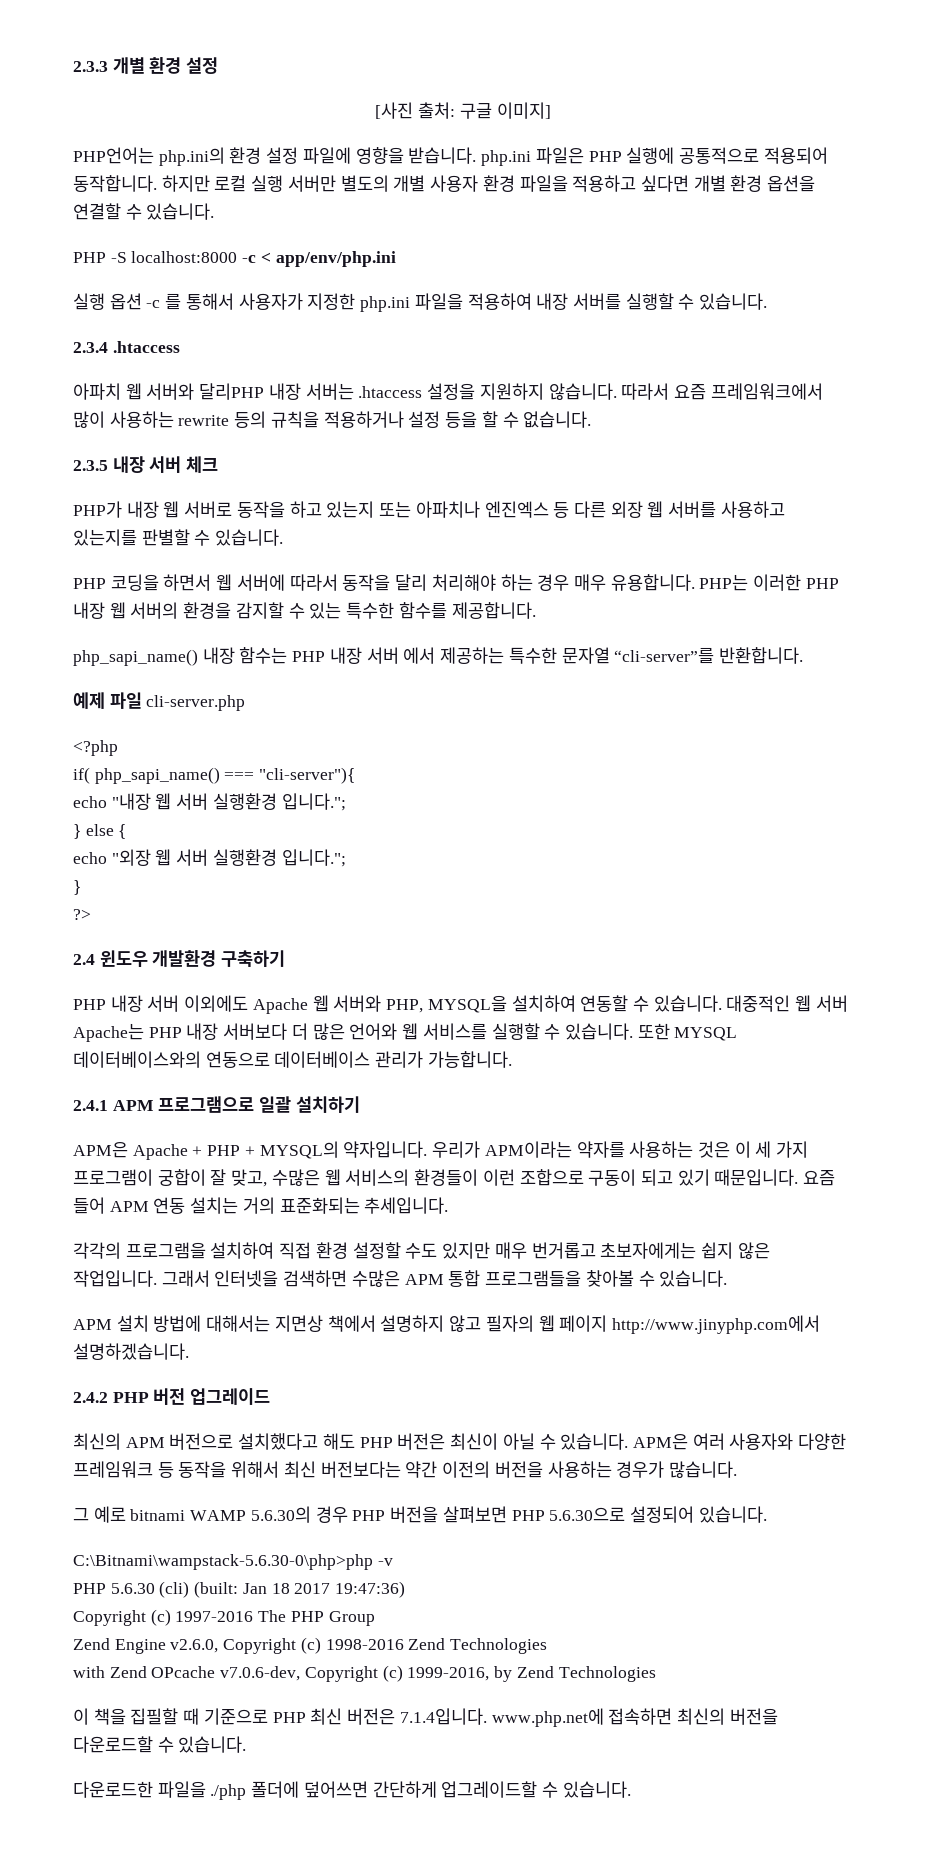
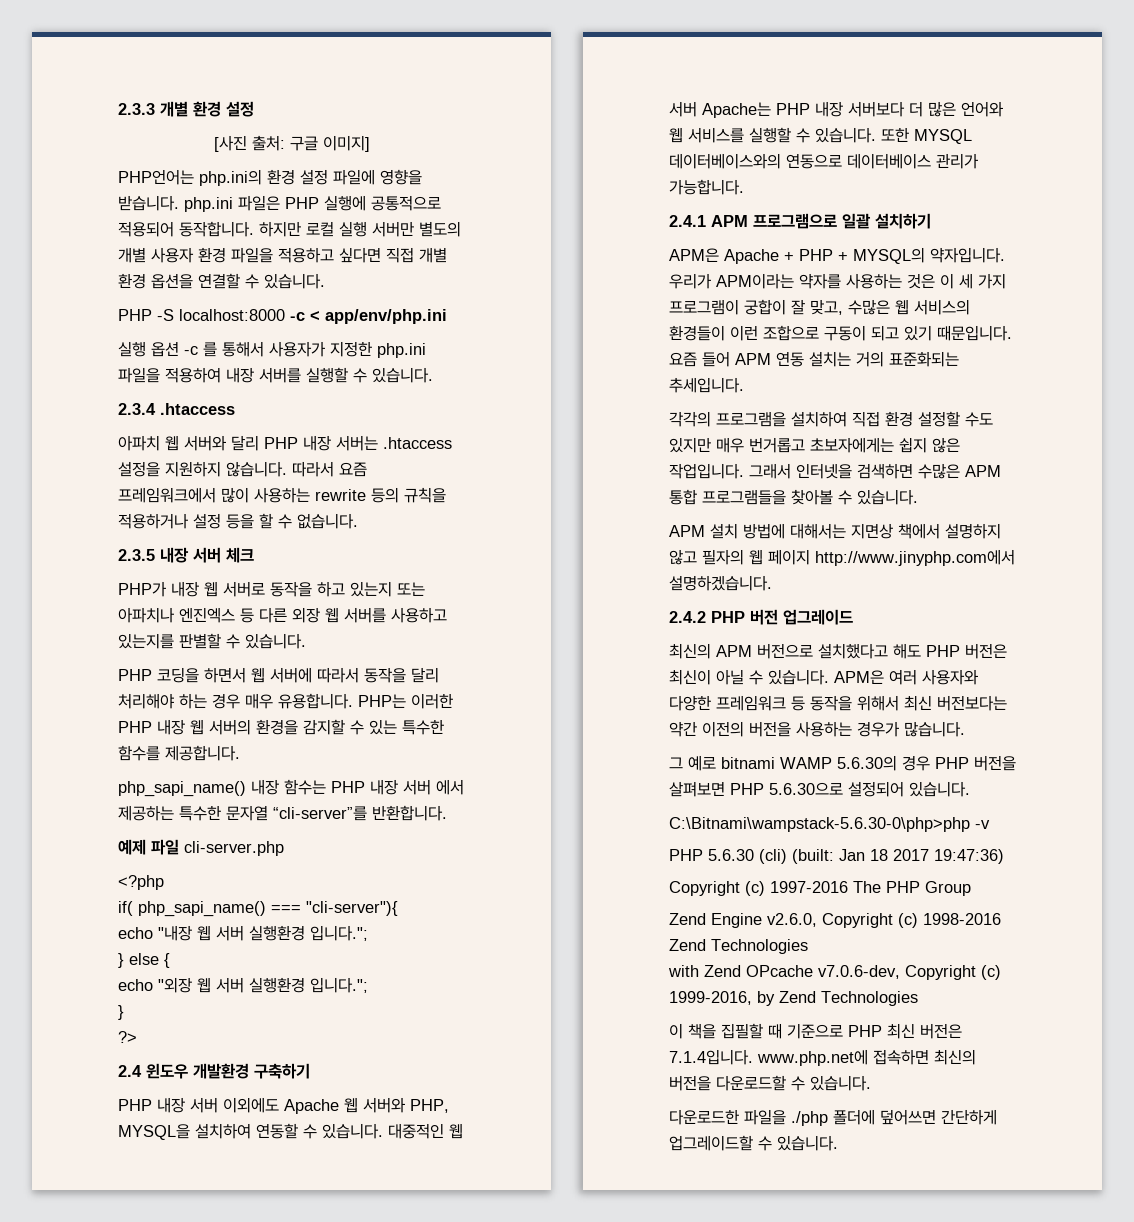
(689, 183) none -> [386,247,414,263] 직접
[199,383,265,400] 달리PHP -> [231,435,298,451] 달리 PHP

